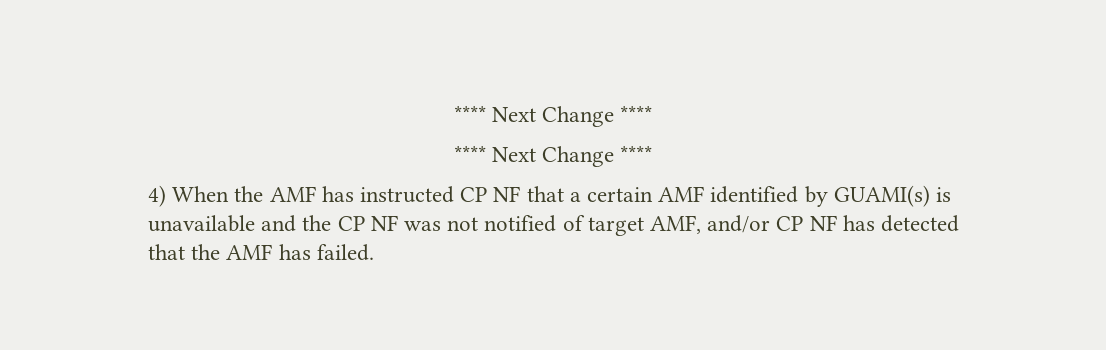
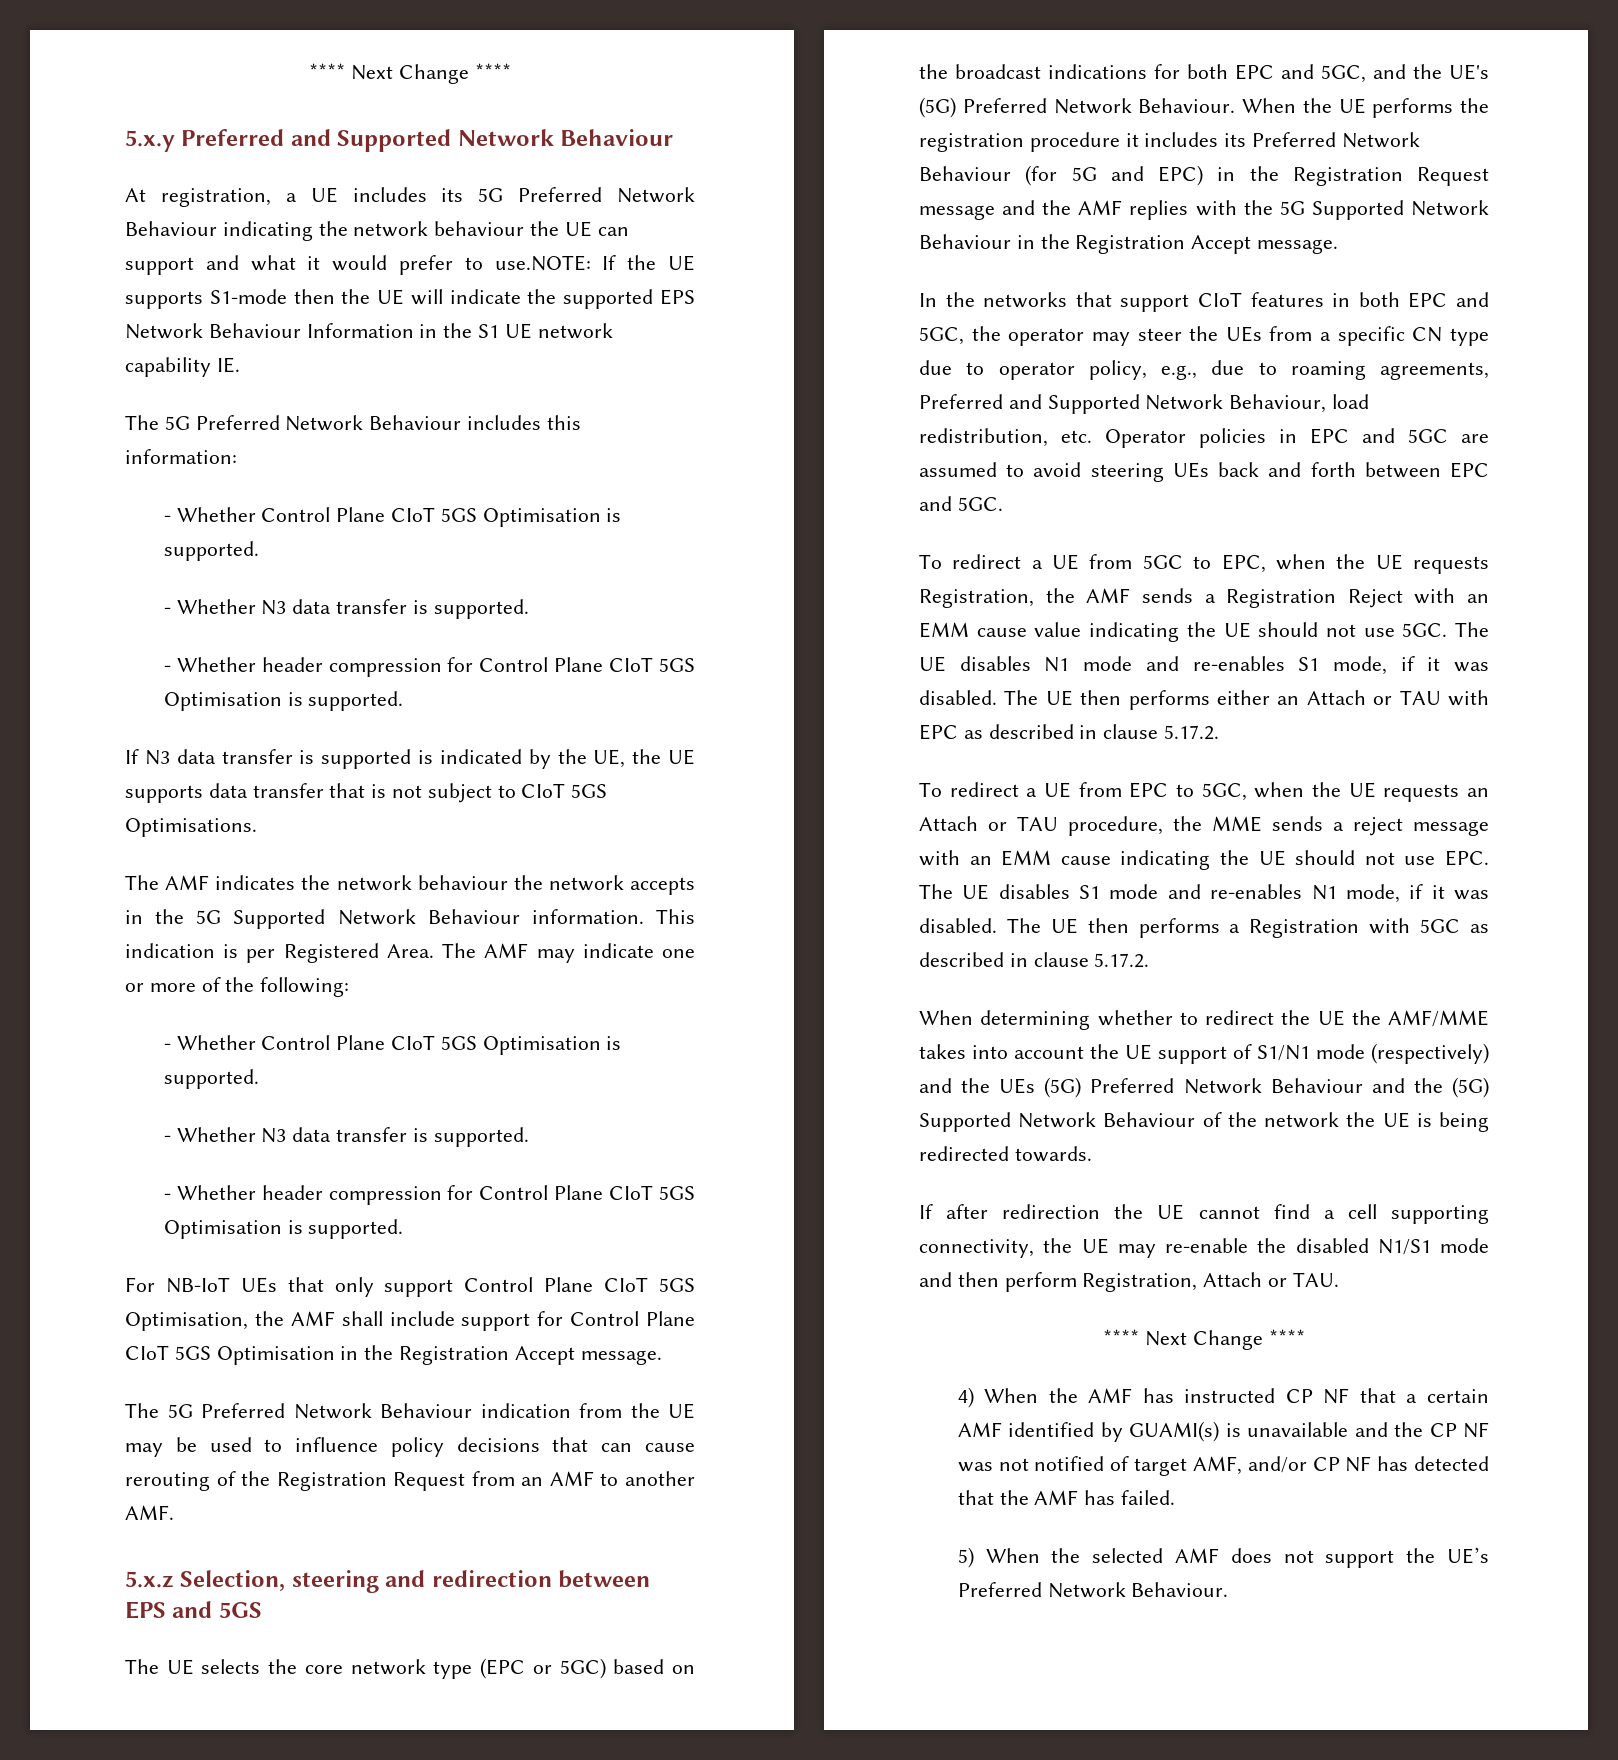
[453,105,653,127] **** Next Change **** -> [309,63,511,84] [125,129,674,152] [125,187,695,207] [125,221,629,241] [125,255,695,275] [125,289,695,309] [125,323,613,339] [125,357,240,377] [125,415,581,431] [125,449,237,464] [163,507,622,527] [163,541,259,561] [163,599,529,619] [163,657,695,677] [163,691,404,711] [125,749,695,769] [125,783,608,803] [125,818,257,837] [125,875,695,895] [125,909,695,929] [125,943,695,963] [125,977,350,997] [163,1035,622,1055] [163,1069,259,1089] [163,1127,529,1147] [163,1185,695,1205] [163,1219,404,1239] [125,1277,696,1297] [125,1311,695,1331] [125,1345,662,1365] [125,1403,695,1419] [125,1437,695,1457] [125,1471,695,1491] [125,1505,174,1520] [125,1570,651,1593] [125,1601,262,1619] [125,1658,696,1679] [919,64,1489,83] [919,97,1489,118] [919,132,1420,152] [919,165,1489,186] [919,200,1489,220] [919,234,1339,254] [919,292,1489,312] [919,326,1489,346] [919,360,1489,380] [919,394,1370,414] [919,428,1489,448] [919,462,1489,482] [919,496,1003,511] [919,554,1489,574] [919,588,1489,608] [919,622,1489,642] [919,656,1489,675] [919,690,1489,710] [919,724,1220,740] [919,782,1489,802] [919,816,1489,836] [919,850,1489,870] [919,884,1489,903] [919,918,1489,938] [919,952,1150,968] [919,1010,1489,1030] [919,1043,1489,1064] [919,1077,1489,1098] [919,1112,1489,1132] [919,1146,1092,1162] [919,1204,1489,1224] [919,1238,1489,1258] [919,1272,1339,1292] **** Next Change **** // 5.x.y Preferred and Supported Network Behaviour // At registration, a UE includes its 5G Preferred Network Behaviour indicating the network behaviour the UE can support and what it would prefer to use.NOTE: If the UE supports S1-mode then the UE will indicate the supported EPS Network Behaviour Information in the S1 UE network capability IE. // The 5G Preferred Network Behaviour includes this information: // - Whether Control Plane CIoT 5GS Optimisation is supported. // - Whether N3 data transfer is supported. // - Whether header compression for Control Plane CIoT 5GS Optimisation is supported. // If N3 data transfer is supported is indicated by the UE, the UE supports data transfer that is not subject to CIoT 5GS Optimisations. // The AMF indicates the network behaviour the network accepts in the 5G Supported Network Behaviour information. This indication is per Registered Area. The AMF may indicate one or more of the following: // - Whether Control Plane CIoT 5GS Optimisation is supported. // - Whether N3 data transfer is supported. // - Whether header compression for Control Plane CIoT 5GS Optimisation is supported. // For NB-IoT UEs that only support Control Plane CIoT 5GS Optimisation, the AMF shall include support for Control Plane CIoT 5GS Optimisation in the Registration Accept message. // The 5G Preferred Network Behaviour indication from the UE may be used to influence policy decisions that can cause rerouting of the Registration Request from an AMF to another AMF. // 5.x.z Selection, steering and redirection between EPS and 5GS // The UE selects the core network type (EPC or 5GC) based on the broadcast indications for both EPC and 5GC, and the UE's (5G) Preferred Network Behaviour. When the UE performs the registration procedure it includes its Preferred Network Behaviour (for 5G and EPC) in the Registration Request message and the AMF replies with the 5G Supported Network Behaviour in the Registration Accept message. // In the networks that support CIoT features in both EPC and 5GC, the operator may steer the UEs from a specific CN type due to operator policy, e.g., due to roaming agreements, Preferred and Supported Network Behaviour, load redistribution, etc. Operator policies in EPC and 5GC are assumed to avoid steering UEs back and forth between EPC and 5GC. // To redirect a UE from 5GC to EPC, when the UE requests Registration, the AMF sends a Registration Reject with an EMM cause value indicating the UE should not use 5GC. The UE disables N1 mode and re-enables S1 mode, if it was disabled. The UE then performs either an Attach or TAU with EPC as described in clause 5.17.2. // To redirect a UE from EPC to 5GC, when the UE requests an Attach or TAU procedure, the MME sends a reject message with an EMM cause indicating the UE should not use EPC. The UE disables S1 mode and re-enables N1 mode, if it was disabled. The UE then performs a Registration with 5GC as described in clause 5.17.2. // When determining whether to redirect the UE the AMF/MME takes into account the UE support of S1/N1 mode (respectively) and the UEs (5G) Preferred Network Behaviour and the (5G) Supported Network Behaviour of the network the UE is being redirected towards. // If after redirection the UE cannot find a cell supporting connectivity, the UE may re-enable the disabled N1/S1 mode and then perform Registration, Attach or TAU.
(374, 252) none -> [957,1547,1489,1568] [957,1582,1229,1598] // 5) When the selected AMF does not support the UE’s Preferred Network Behaviour.

